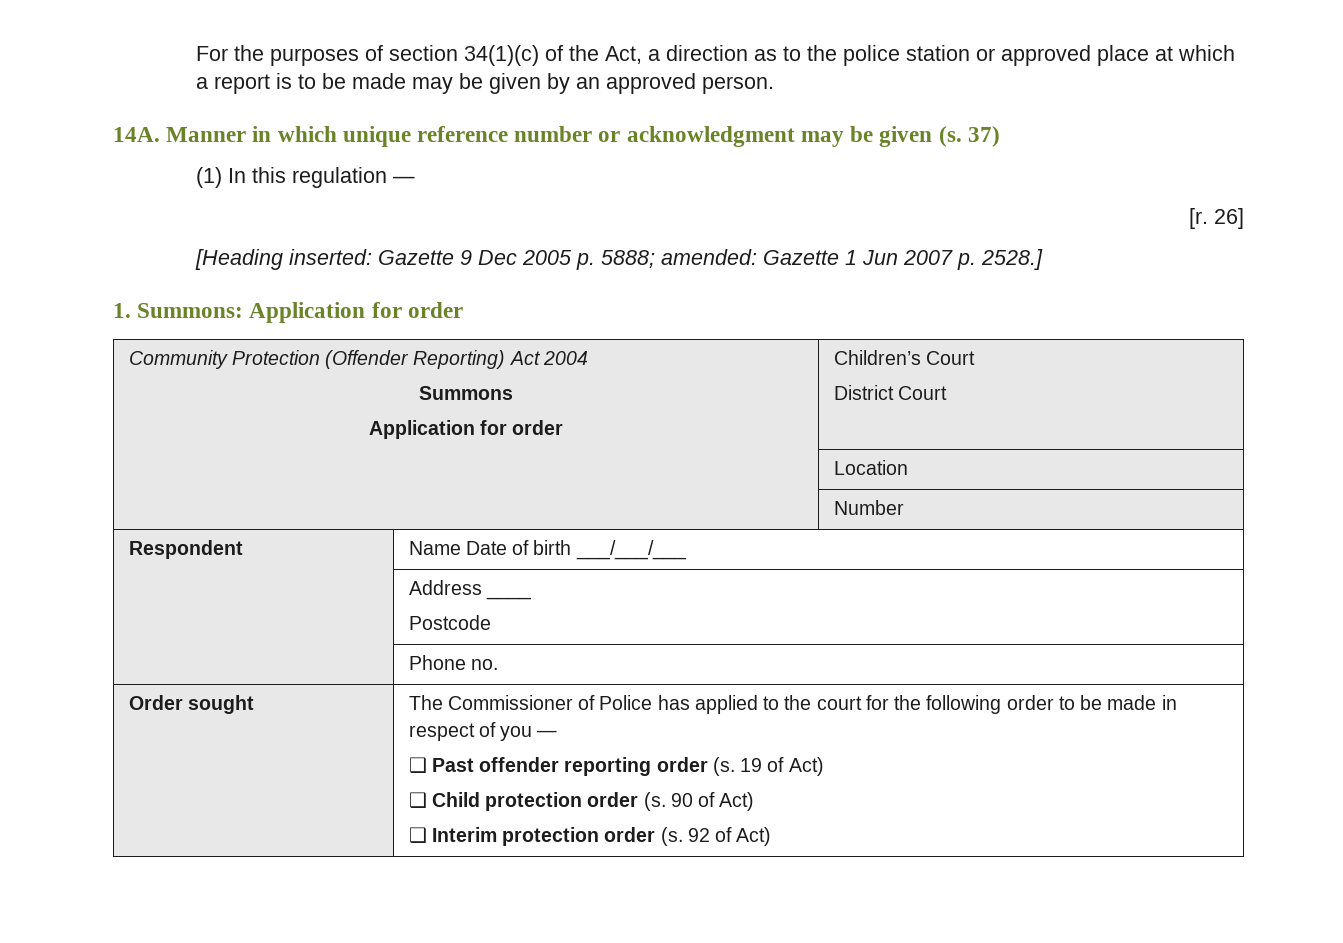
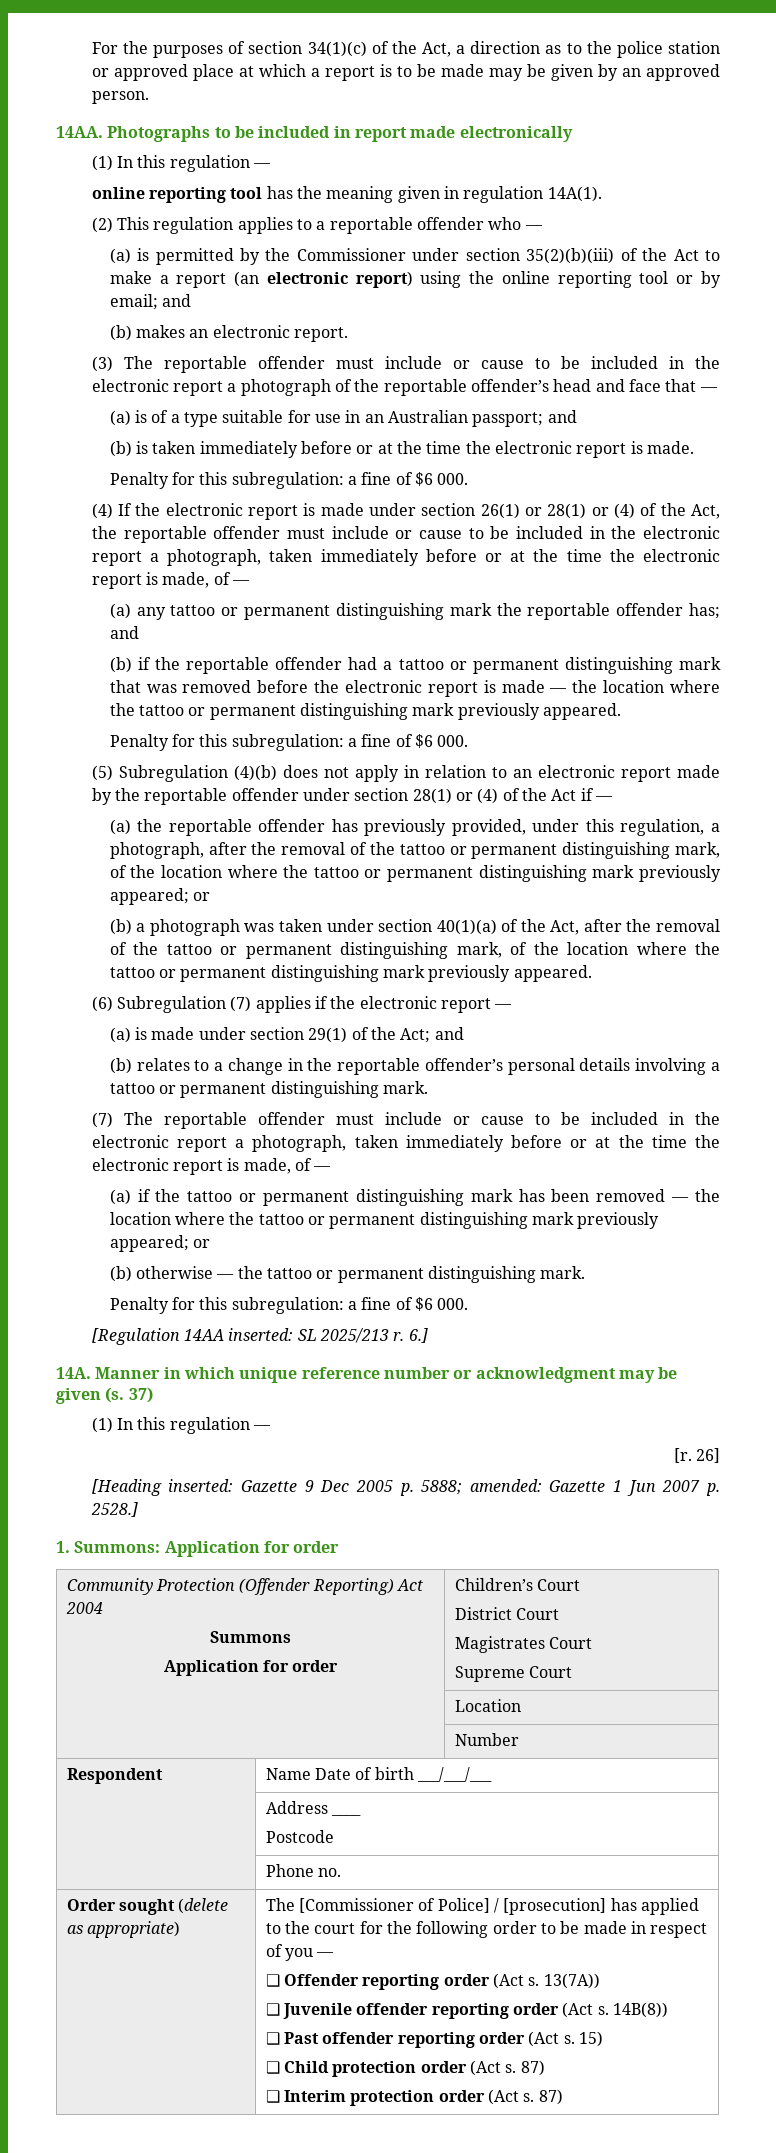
(775, 85) none -> [56,126,573,142] [91,155,272,172] [91,186,602,203] [91,217,543,234] [109,248,721,265] [109,271,721,288] [109,294,192,310] [109,325,349,342] [91,356,720,373] [91,379,718,396] [109,410,577,427] [109,441,694,458] [109,472,469,489] [91,503,720,520] [91,526,721,543] [91,549,720,566] [91,572,251,589] [109,603,720,620] [109,626,139,639] [109,657,722,674] [109,680,720,697] [109,703,621,720] [109,734,469,751] [91,765,720,782] [91,788,613,805] [109,819,720,836] [109,842,721,859] [109,865,722,882] [109,888,211,905] [109,919,721,936] [109,942,720,959] [109,965,592,982] [91,996,513,1013] [109,1027,464,1043] [109,1058,721,1075] [109,1081,429,1098] [91,1112,720,1129] [91,1135,720,1152] [91,1158,332,1175] [109,1189,720,1206] [109,1212,660,1229] [109,1235,211,1252] [109,1266,586,1283] [109,1297,469,1314] [91,1328,428,1345] // 14AA. Photographs to be included in report made electronically // (1) In this regulation — // online reporting tool has the meaning given in regulation 14A(1). // (2) This regulation applies to a reportable offender who — // (a) is permitted by the Commissioner under section 35(2)(b)(iii) of the Act to make a report (an electronic report) using the online reporting tool or by email; and // (b) makes an electronic report. // (3) The reportable offender must include or cause to be included in the electronic report a photograph of the reportable offender’s head and face that — // (a) is of a type suitable for use in an Australian passport; and // (b) is taken immediately before or at the time the electronic report is made. // Penalty for this subregulation: a fine of $6 000. // (4) If the electronic report is made under section 26(1) or 28(1) or (4) of the Act, the reportable offender must include or cause to be included in the electronic report a photograph, taken immediately before or at the time the electronic report is made, of — // (a) any tattoo or permanent distinguishing mark the reportable offender has; and // (b) if the reportable offender had a tattoo or permanent distinguishing mark that was removed before the electronic report is made — the location where the tattoo or permanent distinguishing mark previously appeared. // Penalty for this subregulation: a fine of $6 000. // (5) Subregulation (4)(b) does not apply in relation to an electronic report made by the reportable offender under section 28(1) or (4) of the Act if — // (a) the reportable offender has previously provided, under this regulation, a photograph, after the removal of the tattoo or permanent distinguishing mark, of the location where the tattoo or permanent distinguishing mark previously appeared; or // (b) a photograph was taken under section 40(1)(a) of the Act, after the removal of the tattoo or permanent distinguishing mark, of the location where the tattoo or permanent distinguishing mark previously appeared. // (6) Subregulation (7) applies if the electronic report — // (a) is made under section 29(1) of the Act; and // (b) relates to a change in the reportable offender’s personal details involving a tattoo or permanent distinguishing mark. // (7) The reportable offender must include or cause to be included in the electronic report a photograph, taken immediately before or at the time the electronic report is made, of — // (a) if the tattoo or permanent distinguishing mark has been removed — the location where the tattoo or permanent distinguishing mark previously appeared; or // (b) otherwise — the tattoo or permanent distinguishing mark. // Penalty for this subregulation: a fine of $6 000. // [Regulation 14AA inserted: SL 2025/213 r. 6.]
(947, 393) none -> [454,1636,593,1653] [454,1666,573,1682] // Magistrates Court // Supreme Court
[408,695,653,710] | The Commissioner of Police -> [178,1898,229,1914] [66,1921,181,1938] [265,1898,607,1915] (delete as appropriate) | The [Commissioner of Police] / [prosecution]
(558, 733) none -> [265,1973,600,1990] [265,2002,669,2019] // ❑ Offender reporting order (Act s. 13(7A)) // ❑ Juvenile offender reporting order (Act s. 14B(8))
[712,757,824,776] (s. 19 of Act) -> [528,2031,604,2047] (Act s. 15)
[643,792,755,811] (s. 90 of Act) -> [470,2060,545,2076] (Act s. 87)
[660,827,772,846] (s. 92 of Act) -> [488,2089,563,2105] (Act s. 87)

